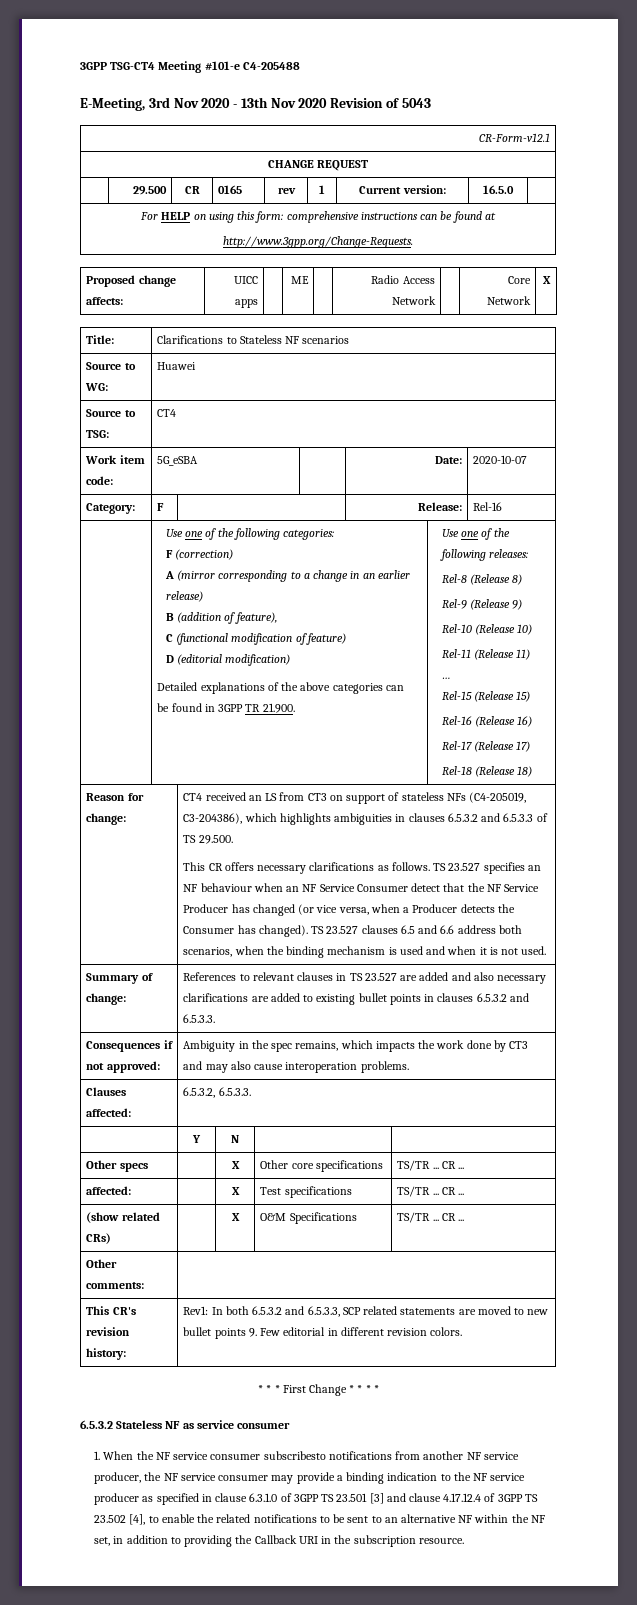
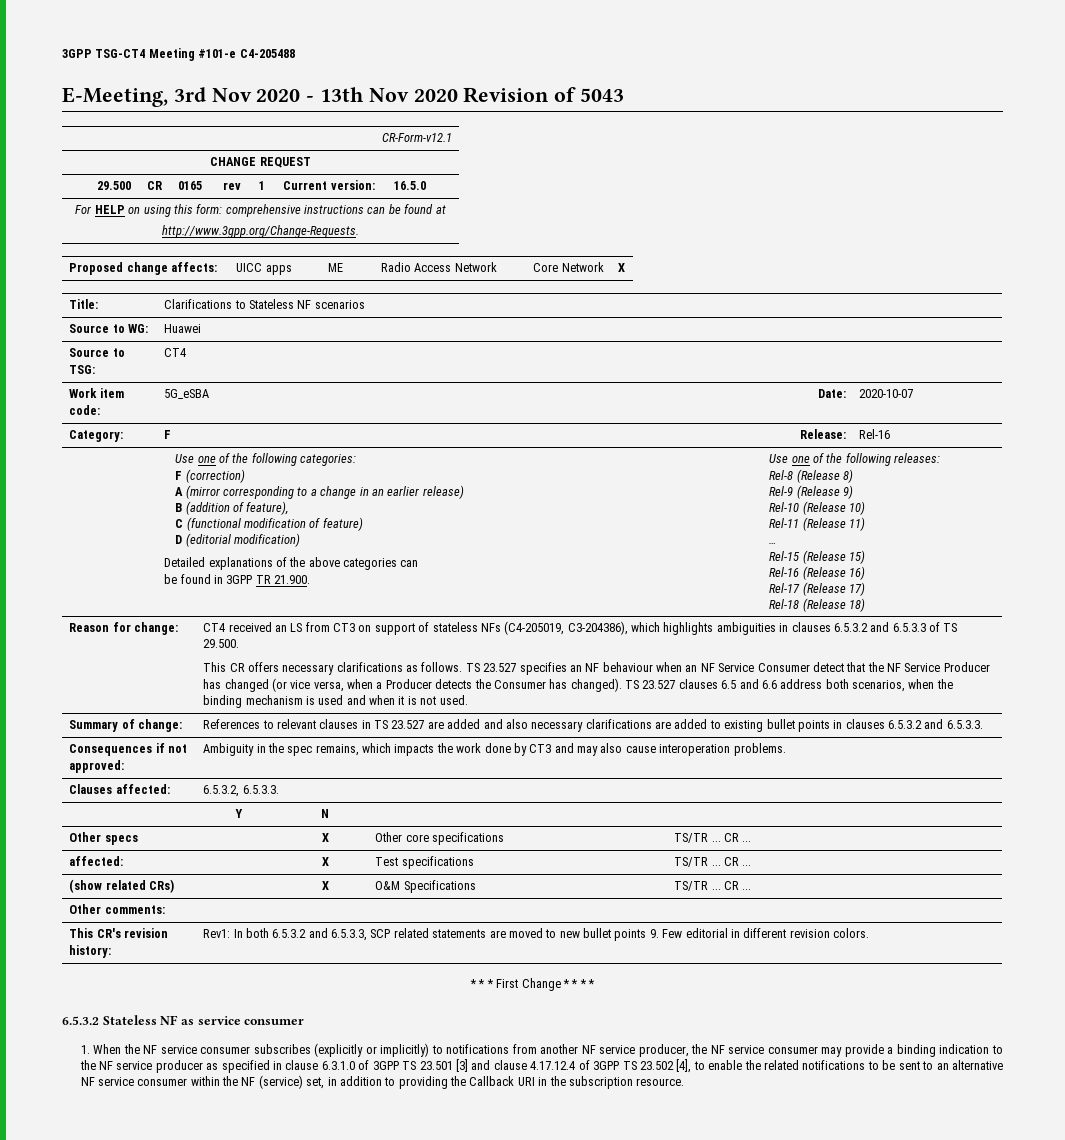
[263,1451,326,1460] subscribesto -> [253,1043,443,1057] subscribes (explicitly or implicitly) to
(473, 1519) none -> [97,1077,188,1086] service consumer
(545, 1519) none -> [258,1075,303,1089] (service)

